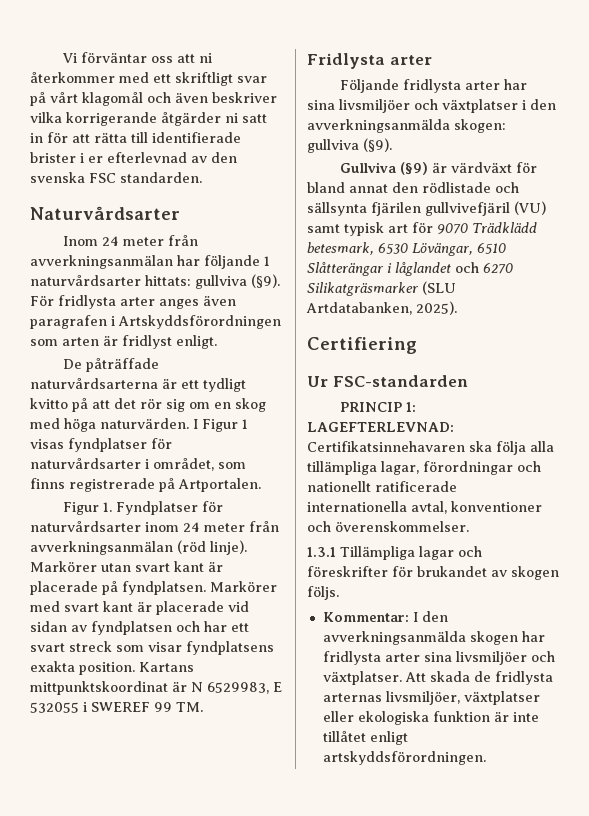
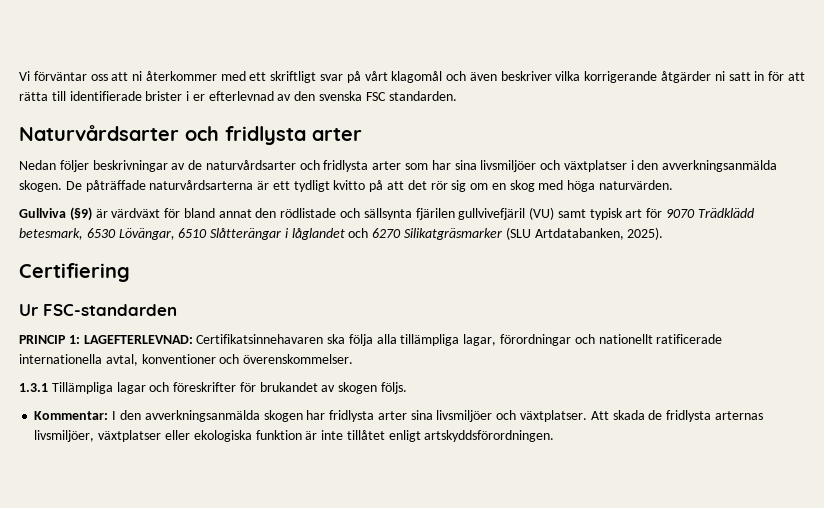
[63,235,199,246] [30,255,270,269] [30,274,280,289] [30,295,236,309] [30,315,281,329] [30,335,217,349] // Inom 24 meter från avverkningsanmälan har följande 1 naturvårdsarter hittats: gullviva (§9). För fridlysta arter anges även paragrafen i Artskyddsförordningen som arten är fridlyst enligt. // -> [185,126,362,145] [19,160,778,172] [19,180,62,192] och fridlysta arter // Nedan följer beskrivningar av de naturvårdsarter och fridlysta arter som har sina livsmiljöer och växtplatser i den avverkningsanmälda skogen.
[193,419,248,432] [30,438,172,452] [30,458,246,471] [30,478,261,492] [63,501,224,515] [30,521,279,532] [30,540,247,555] [30,561,223,572] [30,581,277,595] [30,601,249,615] [30,621,249,635] [30,641,274,655] [30,661,194,675] [30,681,282,695] [30,702,203,713] [307,53,432,69] [340,79,528,93] [307,99,556,113] [307,119,506,133] [307,138,392,153] I Figur 1 visas fyndplatser för naturvårdsarter i området, som finns registrerade på Artportalen. // Figur 1. Fyndplatser för naturvårdsarter inom 24 meter från avverkningsanmälan (röd linje). Markörer utan svart kant är placerade på fyndplatsen. Markörer med svart kant är placerade vid sidan av fyndplatsen och har ett svart streck som visar fyndplatsens exakta position. Kartans mittpunktskoordinat är N 6529983, E 532055 i SWEREF 99 TM. // Fridlysta arter // Följande fridlysta arter har sina livsmiljöer och växtplatser i den avverkningsanmälda skogen: gullviva (§9). -> (674, 185) none

